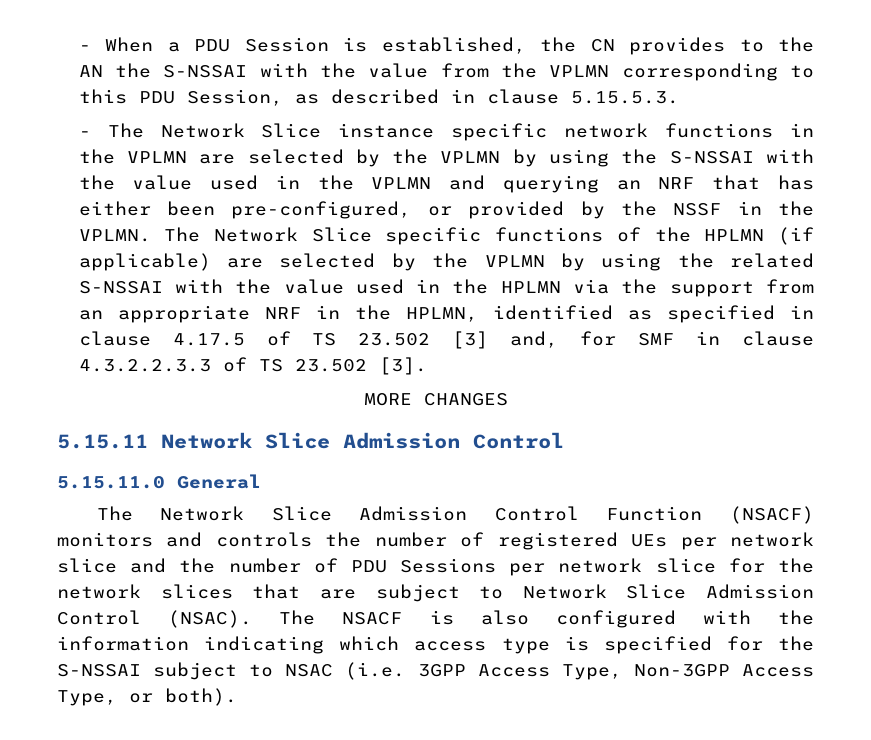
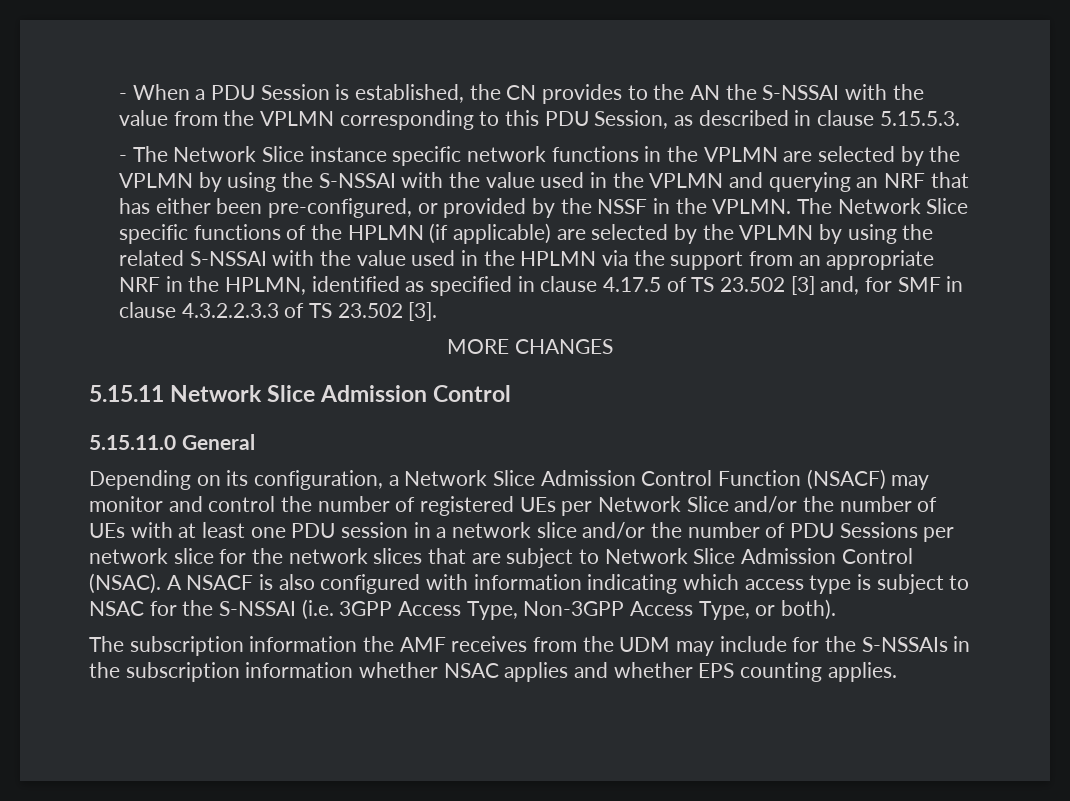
[96,506,133,521] The -> [89,470,399,490] Depending on its configuration, a
[57,532,312,547] monitors and controls -> [891,475,930,490] [89,496,276,512] may monitor and control
[730,532,815,547] [57,558,167,573] network slice and -> [598,496,938,513] [89,522,646,539] Network Slice and/or the number of UEs with at least one PDU session in a network slice and/or
[279,610,316,625] The -> [166,575,182,590] A
[778,610,814,625] the -> (469, 582) none
[603,636,814,654] [57,662,334,680] specified for the S-NSSAI subject to NSAC -> [876,574,970,594] [89,600,297,616] subject to NSAC for the S-NSSAI
(237, 697) none -> [89,636,971,656] [89,662,897,682] // The subscription information the AMF receives from the UDM may include for the S-NSSAIs in the subscription information whether NSAC applies and whether EPS counting applies.

